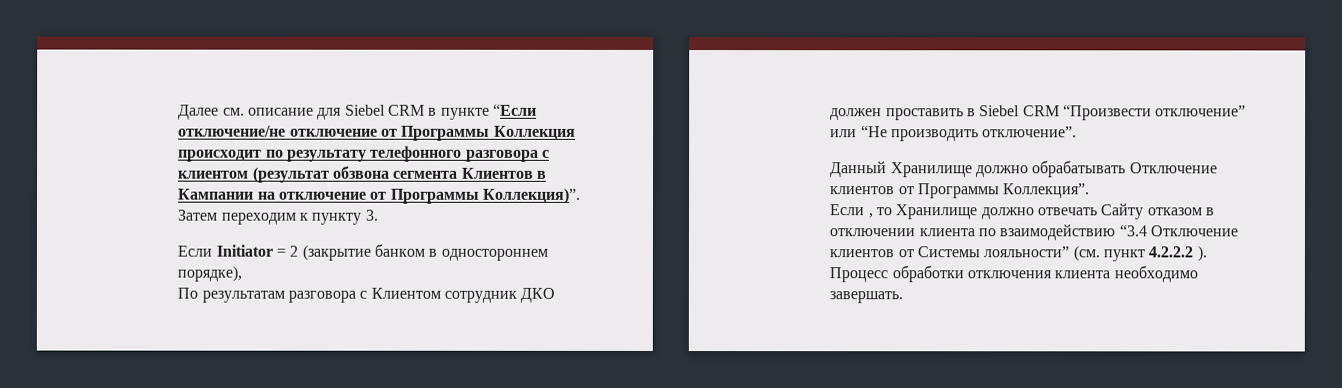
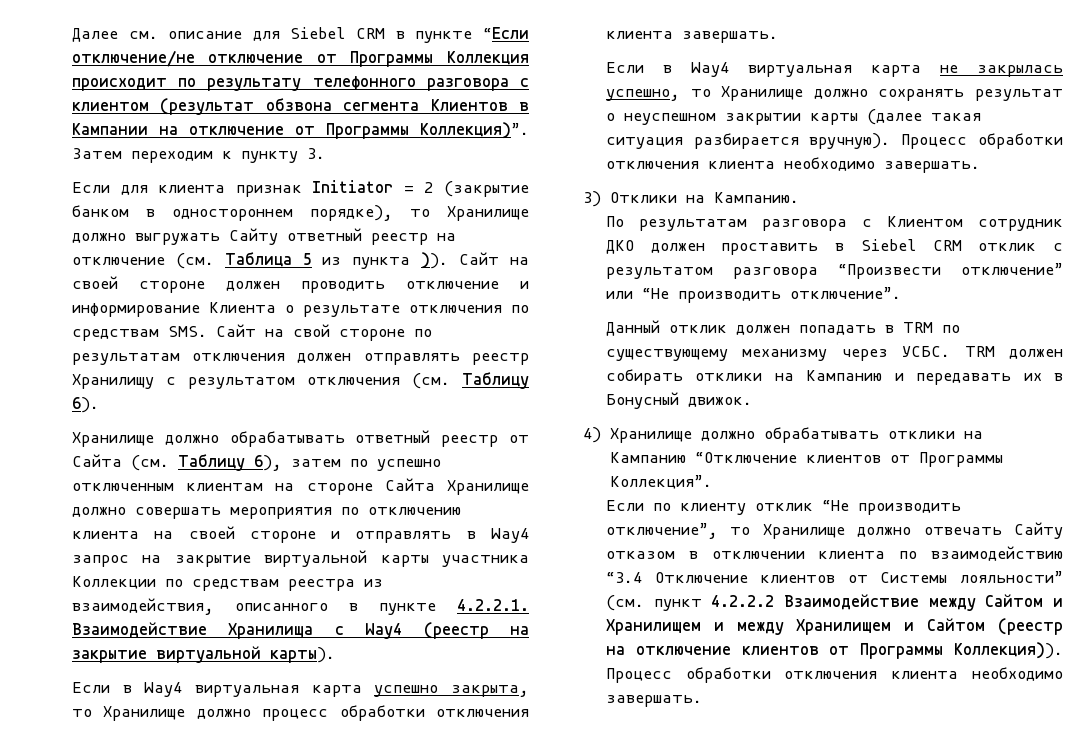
(213, 251) none -> [120,185,302,197] для клиента признак
(243, 273) none -> [409,206,529,221] [71,228,456,245] [71,252,529,269] [71,276,529,293] [71,302,529,317] [71,324,432,341] [71,353,529,365] [71,372,529,389] [71,397,99,413] [71,430,529,447] [71,454,441,471] [71,478,529,495] [71,507,461,519] [71,526,529,543] [71,550,529,567] [71,576,383,591] [71,598,529,615] [71,622,529,639] [71,646,335,663] [71,682,529,697] [71,705,529,721] [605,31,778,43] [605,62,1063,77] [605,86,1063,101] [605,109,981,125] [605,133,1063,149] [605,157,980,173] [583,191,799,207] то Хранилище должно выгружать Сайту ответный реестр на отключение (см. Таблица 5 из пункта )). Сайт на своей стороне должен проводить отключение и информирование Клиента о результате отключения по средствам SMS. Сайт на свой стороне по результатам отключения должен отправлять реестр Хранилищу с результатом отключения (см. Таблицу 6). // Хранилище должно обрабатывать ответный реестр от Сайта (см. Таблицу 6), затем по успешно отключенным клиентам на стороне Сайта Хранилище должно совершать мероприятия по отключению клиента на своей стороне и отправлять в Way4 запрос на закрытие виртуальной карты участника Коллекции по средствам реестра из взаимодействия, описанного в пункте 4.2.2.1. Взаимодействие Хранилища с Way4 (реестр на закрытие виртуальной карты). // Если в Way4 виртуальная карта успешно закрыта, то Хранилище должно процесс обработки отключения клиента завершать. // Если в Way4 виртуальная карта не закрылась успешно, то Хранилище должно сохранять результат о неуспешном закрытии карты (далее такая ситуация разбирается вручную). Процесс обработки отключения клиента необходимо завершать. // 3) Отклики на Кампанию.
(1060, 111) none -> [978,243,1063,252] [605,267,818,279] отклик с результатом разговора
[890,160,1218,178] Хранилище должно обрабатывать Отключение -> [668,322,960,335] [605,346,1063,361] [605,369,1063,385] [605,392,752,409] [583,427,983,443] [609,452,797,464] отклик должен попадать в TRM по существующему механизму через УСБС. TRM должен собирать отклики на Кампанию и передавать их в Бонусный движок. // 4) Хранилище должно обрабатывать отклики на Кампанию “Отключение
[867,213,873,219] , -> [652,500,961,515] [605,523,718,539] по клиенту отклик “Не производить отключение”,
[1196,245,1207,262] ). -> [783,594,1063,611] [605,618,1063,635] [605,642,1063,659] Взаимодействие между Сайтом и Хранилищем и между Хранилищем и Сайтом (реестр на отключение клиентов от Программы Коллекция)).

